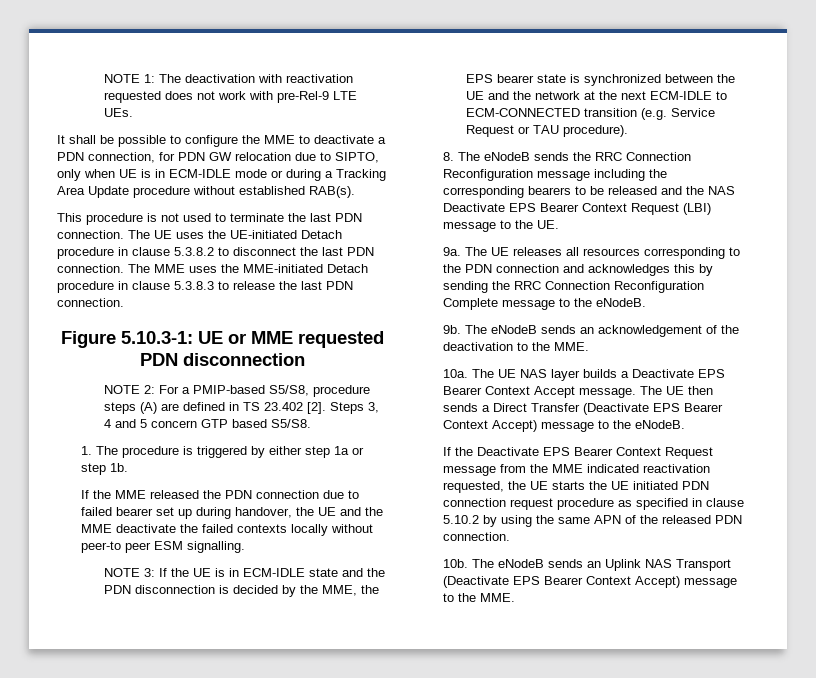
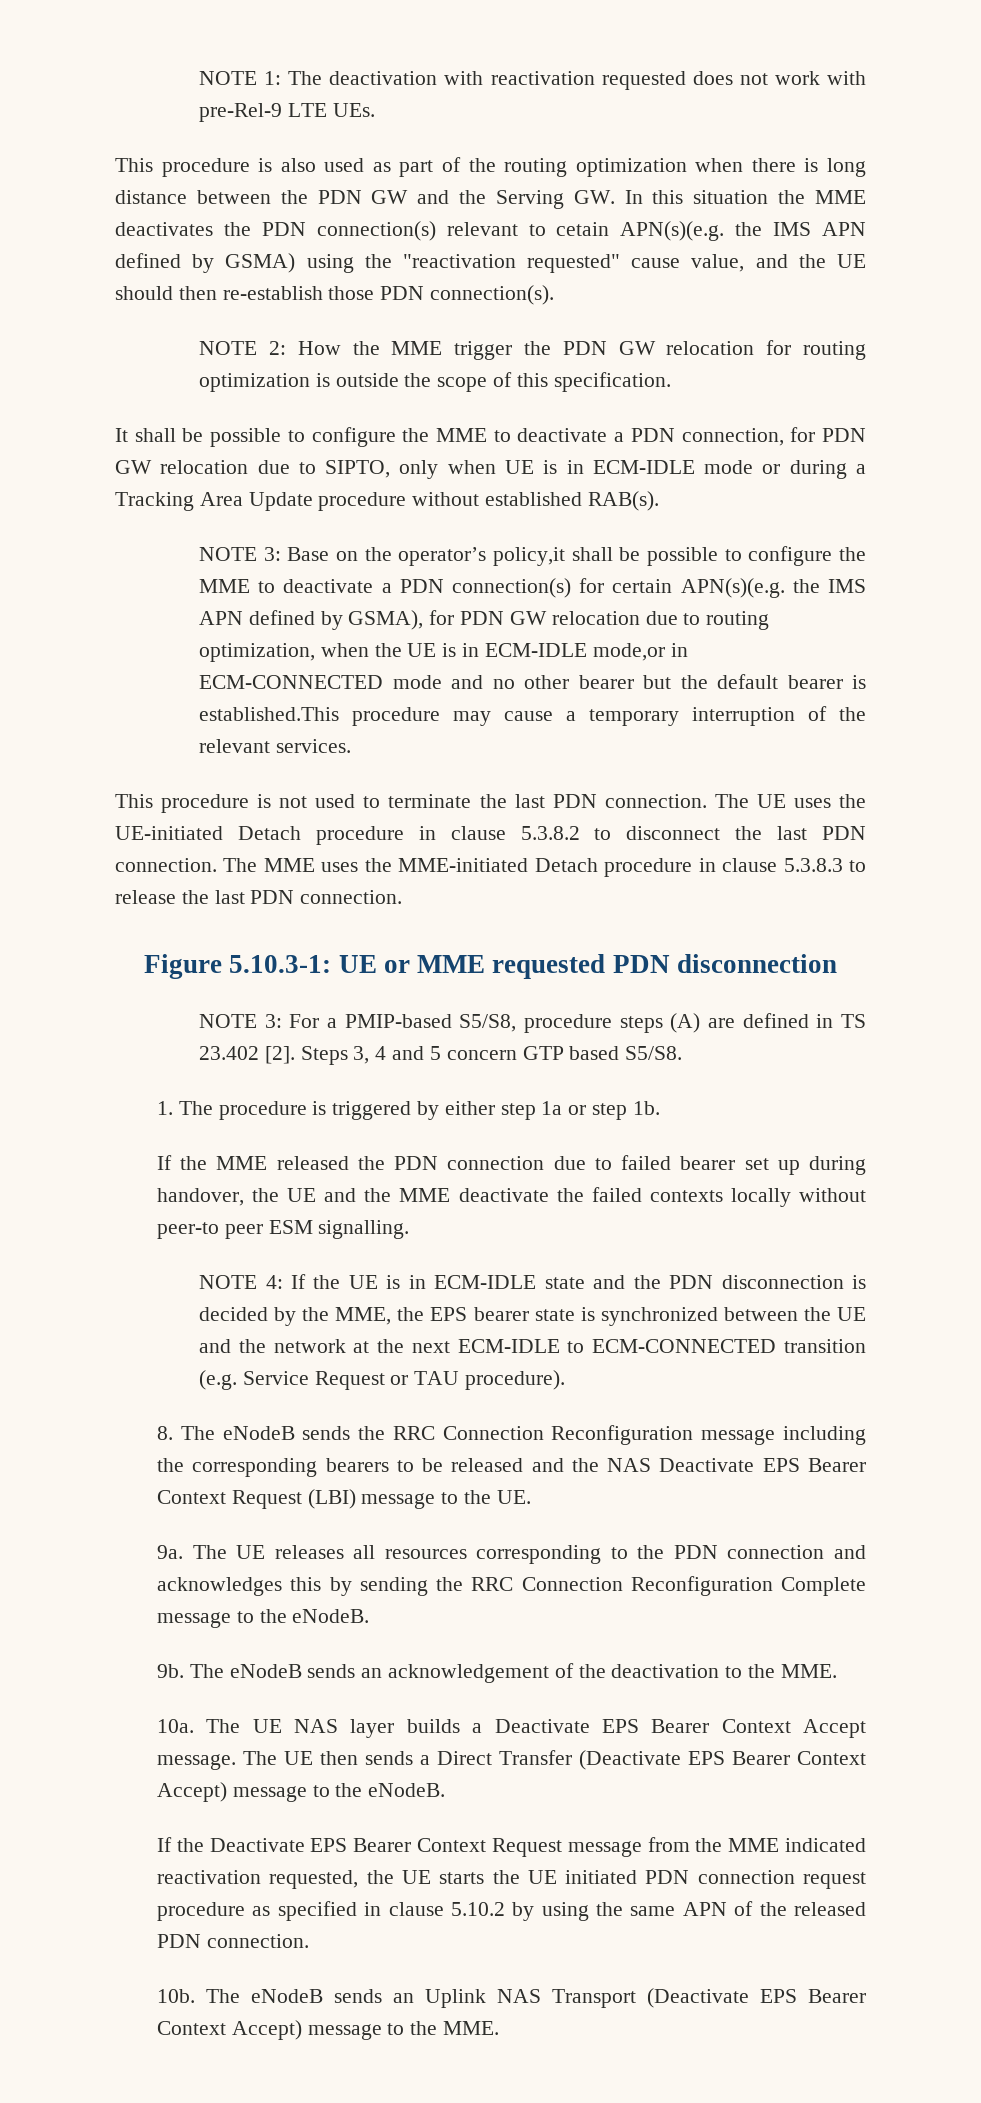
(134, 112) none -> [115,157,866,177] [115,190,866,209] [115,221,866,241] [115,253,866,273] [115,285,555,305] [199,340,866,360] [199,372,671,392] // This procedure is also used as part of the routing optimization when there is long distance between the PDN GW and the Serving GW. In this situation the MME deactivates the PDN connection(s) relevant to cetain APN(s)(e.g. the IMS APN defined by GSMA) using the "reactivation requested" cause value, and the UE should then re-establish those PDN connection(s). // NOTE 2: How the MME trigger the PDN GW relocation for routing optimization is outside the scope of this specification.
(355, 192) none -> [199,546,866,566] [199,578,866,598] [199,610,770,630] [199,643,688,662] [199,674,867,689] [199,706,867,726] [199,739,351,753] // NOTE 3: Base on the operator’s policy,it shall be possible to configure the MME to deactivate a PDN connection(s) for certain APN(s)(e.g. the IMS APN defined by GSMA), for PDN GW relocation due to routing optimization, when the UE is in ECM-IDLE mode,or in ECM-CONNECTED mode and no other bearer but the default bearer is established.This procedure may cause a temporary interruption of the relevant services.
[144,385,156,394] 2: -> [264,1014,282,1028] 3:
[144,568,156,577] 3: -> [265,1275,283,1289] 4:

